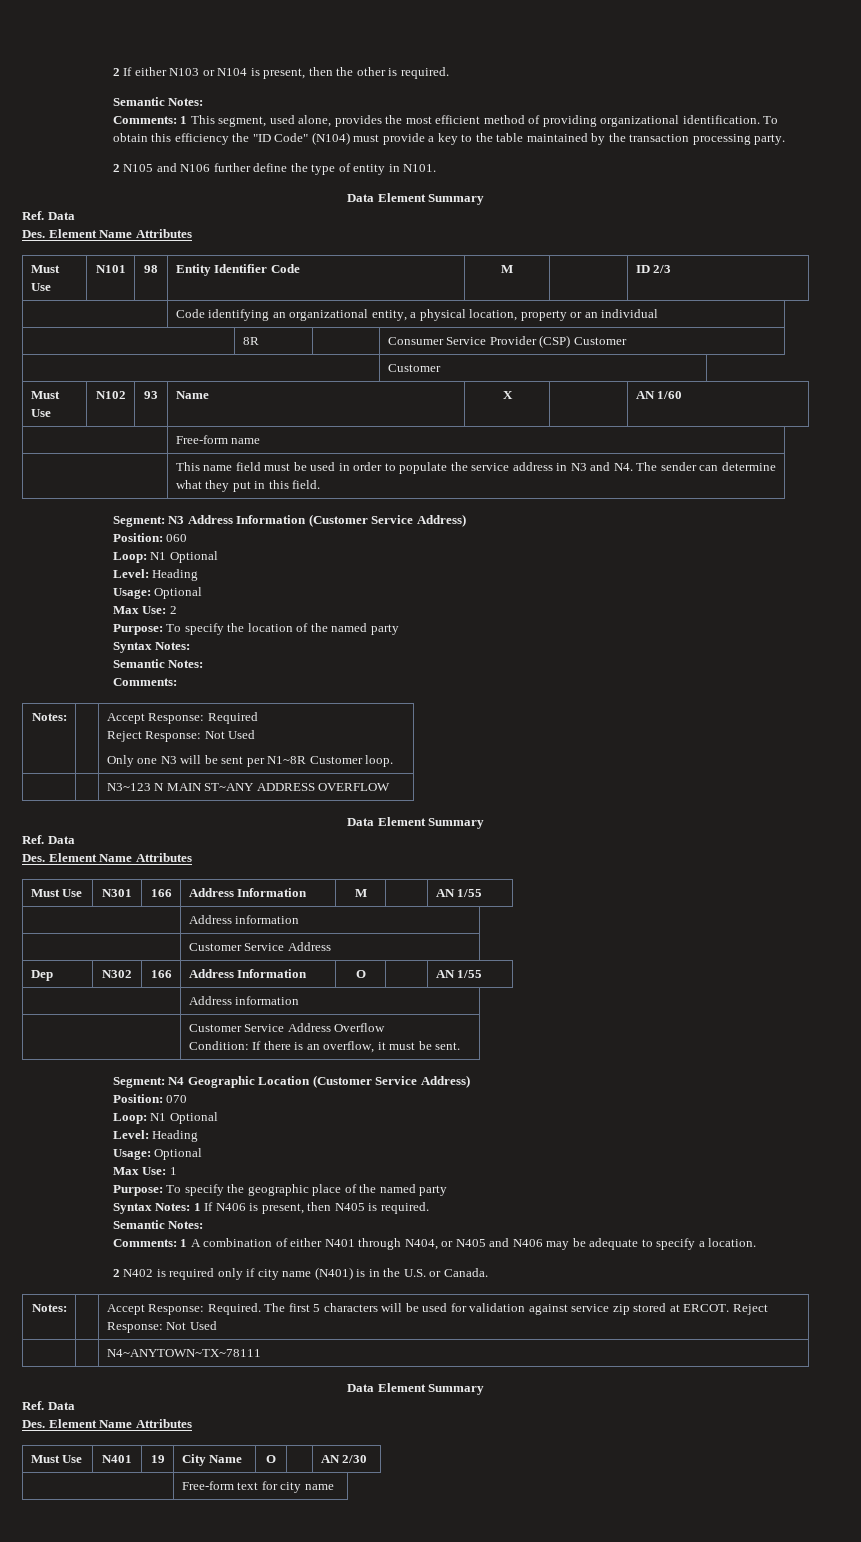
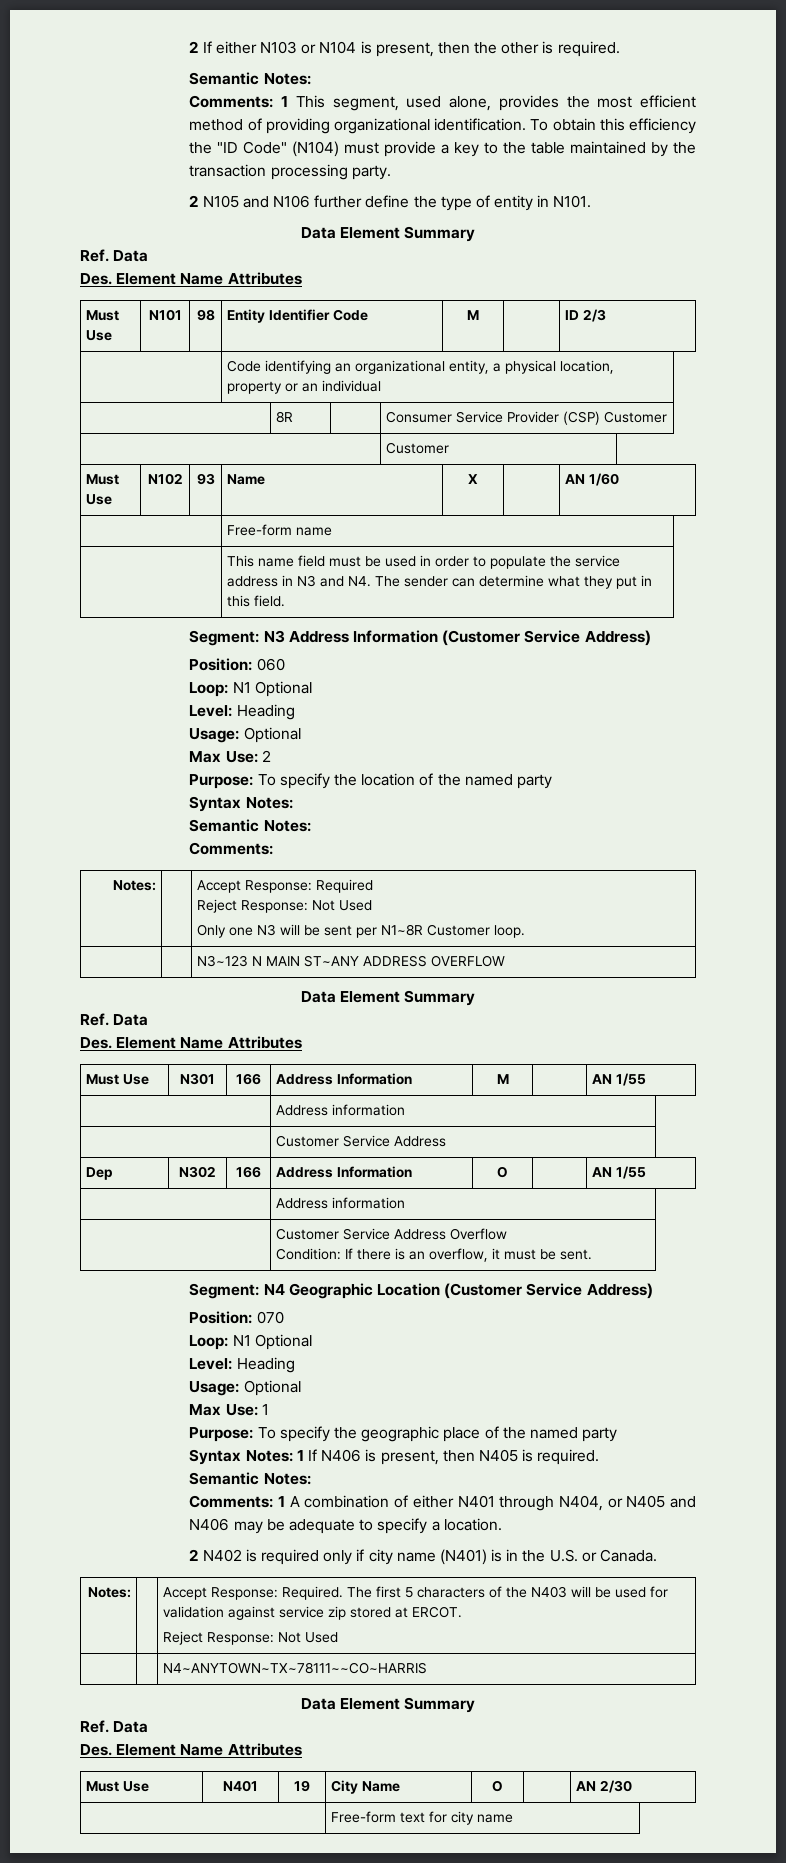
(378, 1307) none -> [489,1586,568,1598] of the N403
(730, 1308) none -> (463, 1612) //
[106,1349,261,1357] N4~ANYTOWN~TX~78111 -> [163,1662,428,1674] N4~ANYTOWN~TX~78111~~CO~HARRIS

